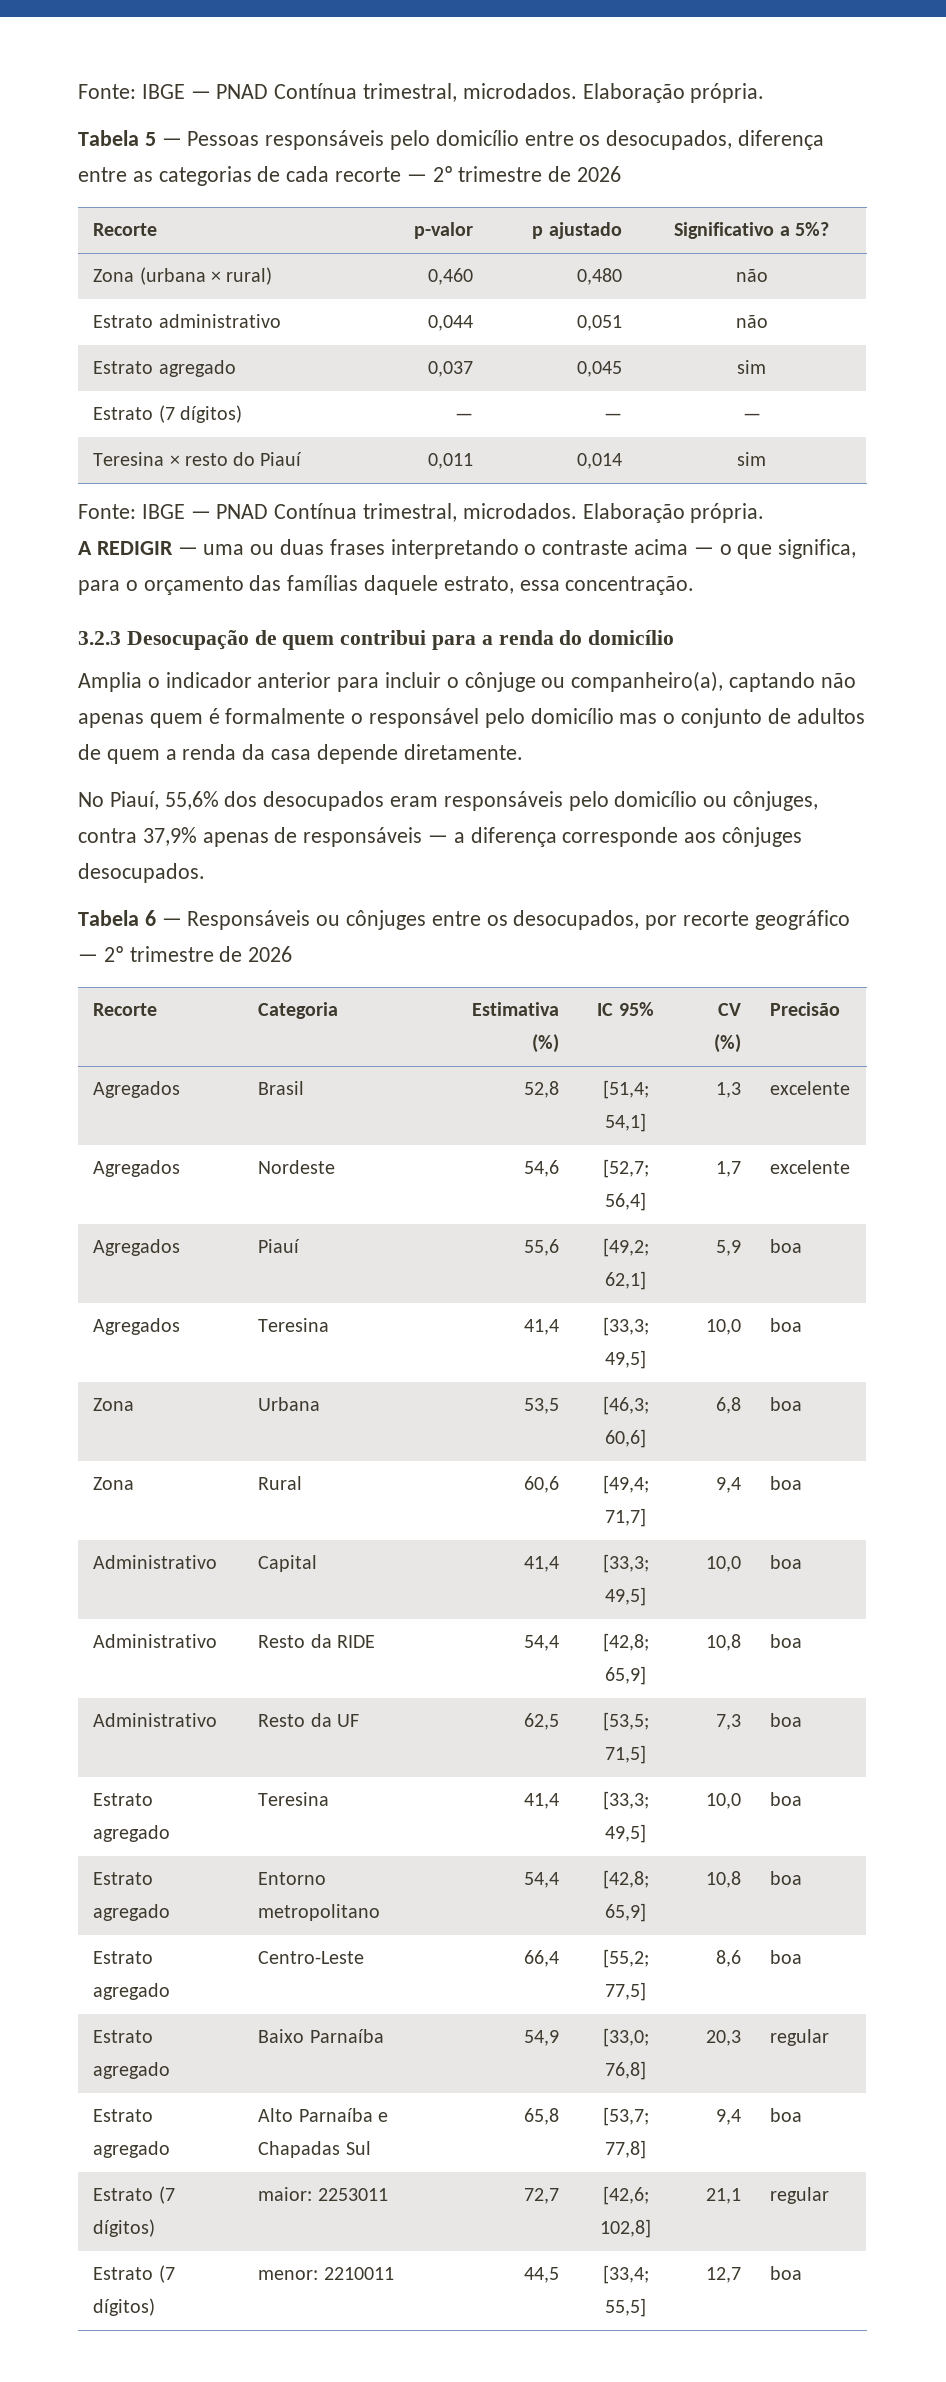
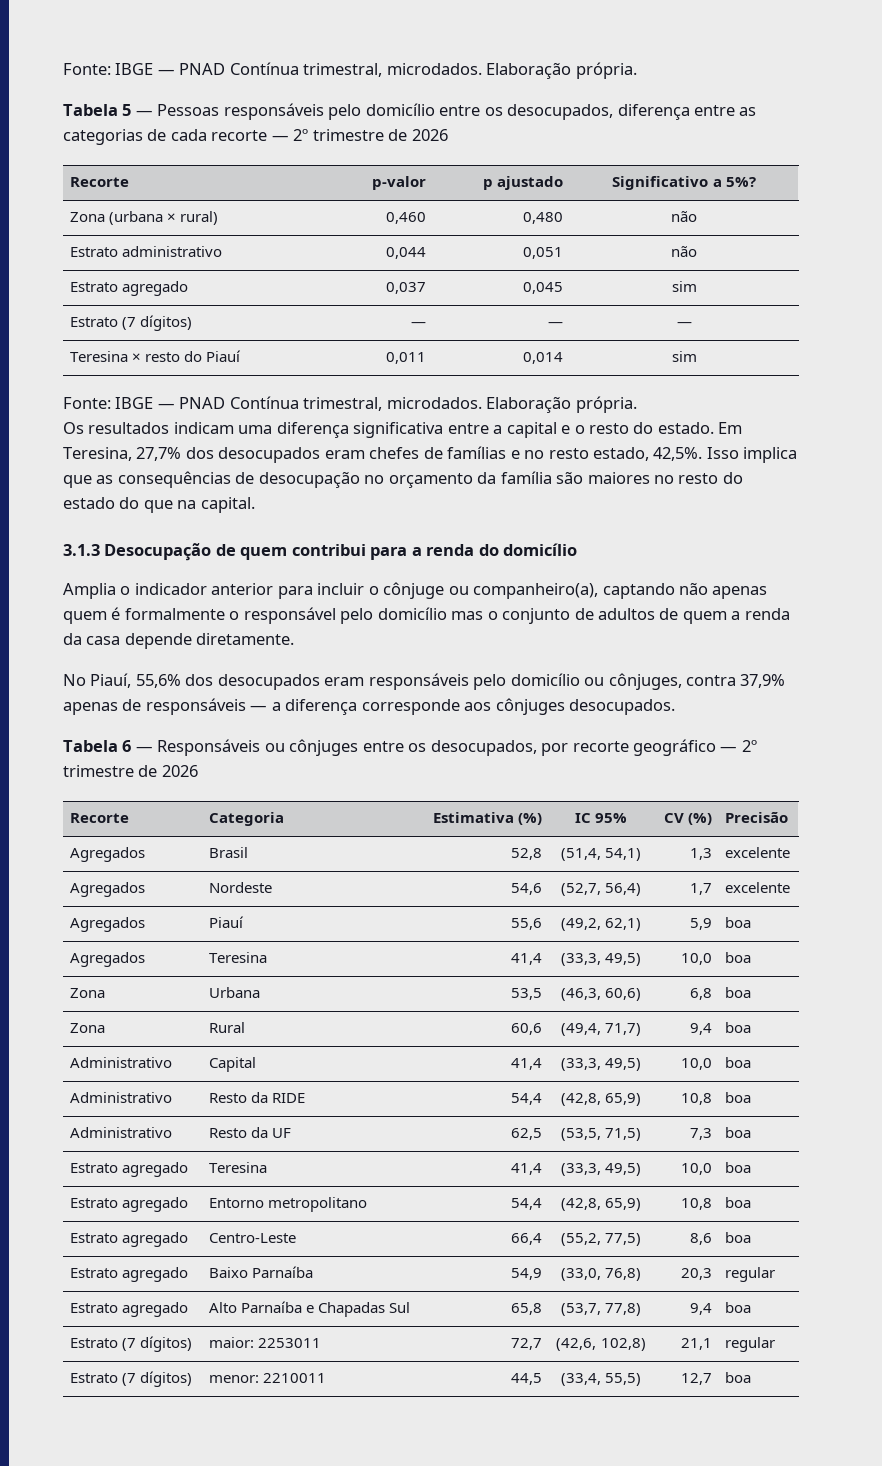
[78,539,857,559] [78,575,695,595] [78,631,121,645] A REDIGIR — uma ou duas frases interpretando o contraste acima — o que significa, para o orçamento das famílias daquele estrato, essa concentração. // 3.2.3 -> [63,422,743,438] [63,446,798,463] [63,471,743,488] [63,497,255,513] [63,544,100,556] Os resultados indicam uma diferença significativa entre a capital e o resto do estado. Em Teresina, 27,7% dos desocupados eram chefes de famílias e no resto estado, 42,5%. Isso implica que as consequências de desocupação no orçamento da família são maiores no resto do estado do que na capital. // 3.1.3
[602,1080,649,1099] [605,1113,646,1132] [51,4; 54,1] -> [560,848,642,861] (51,4, 54,1)
[602,1159,649,1178] [605,1192,646,1211] [52,7; 56,4] -> [560,883,642,896] (52,7, 56,4)
[602,1238,649,1257] [605,1271,646,1290] [49,2; 62,1] -> [560,918,642,931] (49,2, 62,1)
[602,1317,649,1336] [605,1350,646,1369] [33,3; 49,5] -> [560,953,642,966] (33,3, 49,5)
[602,1396,649,1415] [605,1429,646,1448] [46,3; 60,6] -> [560,988,642,1001] (46,3, 60,6)
[602,1475,649,1494] [605,1508,646,1527] [49,4; 71,7] -> [560,1023,642,1036] (49,4, 71,7)
[602,1554,649,1573] [605,1587,646,1606] [33,3; 49,5] -> [560,1058,642,1071] (33,3, 49,5)
[602,1633,649,1652] [605,1666,646,1685] [42,8; 65,9] -> [560,1093,642,1106] (42,8, 65,9)
[602,1712,649,1731] [605,1745,646,1764] [53,5; 71,5] -> [560,1128,642,1141] (53,5, 71,5)
[602,1791,649,1810] [605,1824,646,1843] [33,3; 49,5] -> [560,1163,642,1176] (33,3, 49,5)
[602,1870,649,1889] [605,1903,646,1922] [42,8; 65,9] -> [560,1198,642,1211] (42,8, 65,9)
[602,1949,649,1968] [605,1982,646,2001] [55,2; 77,5] -> [560,1233,642,1246] (55,2, 77,5)
[602,2028,649,2047] [605,2061,646,2080] [33,0; 76,8] -> [560,1268,642,1281] (33,0, 76,8)
[602,2107,649,2126] [605,2140,646,2159] [53,7; 77,8] -> [560,1303,642,1316] (53,7, 77,8)
[602,2186,649,2205] [600,2219,651,2238] [42,6; 102,8] -> [556,1338,646,1351] (42,6, 102,8)
[602,2265,649,2284] [605,2298,646,2317] [33,4; 55,5] -> [560,1373,642,1386] (33,4, 55,5)

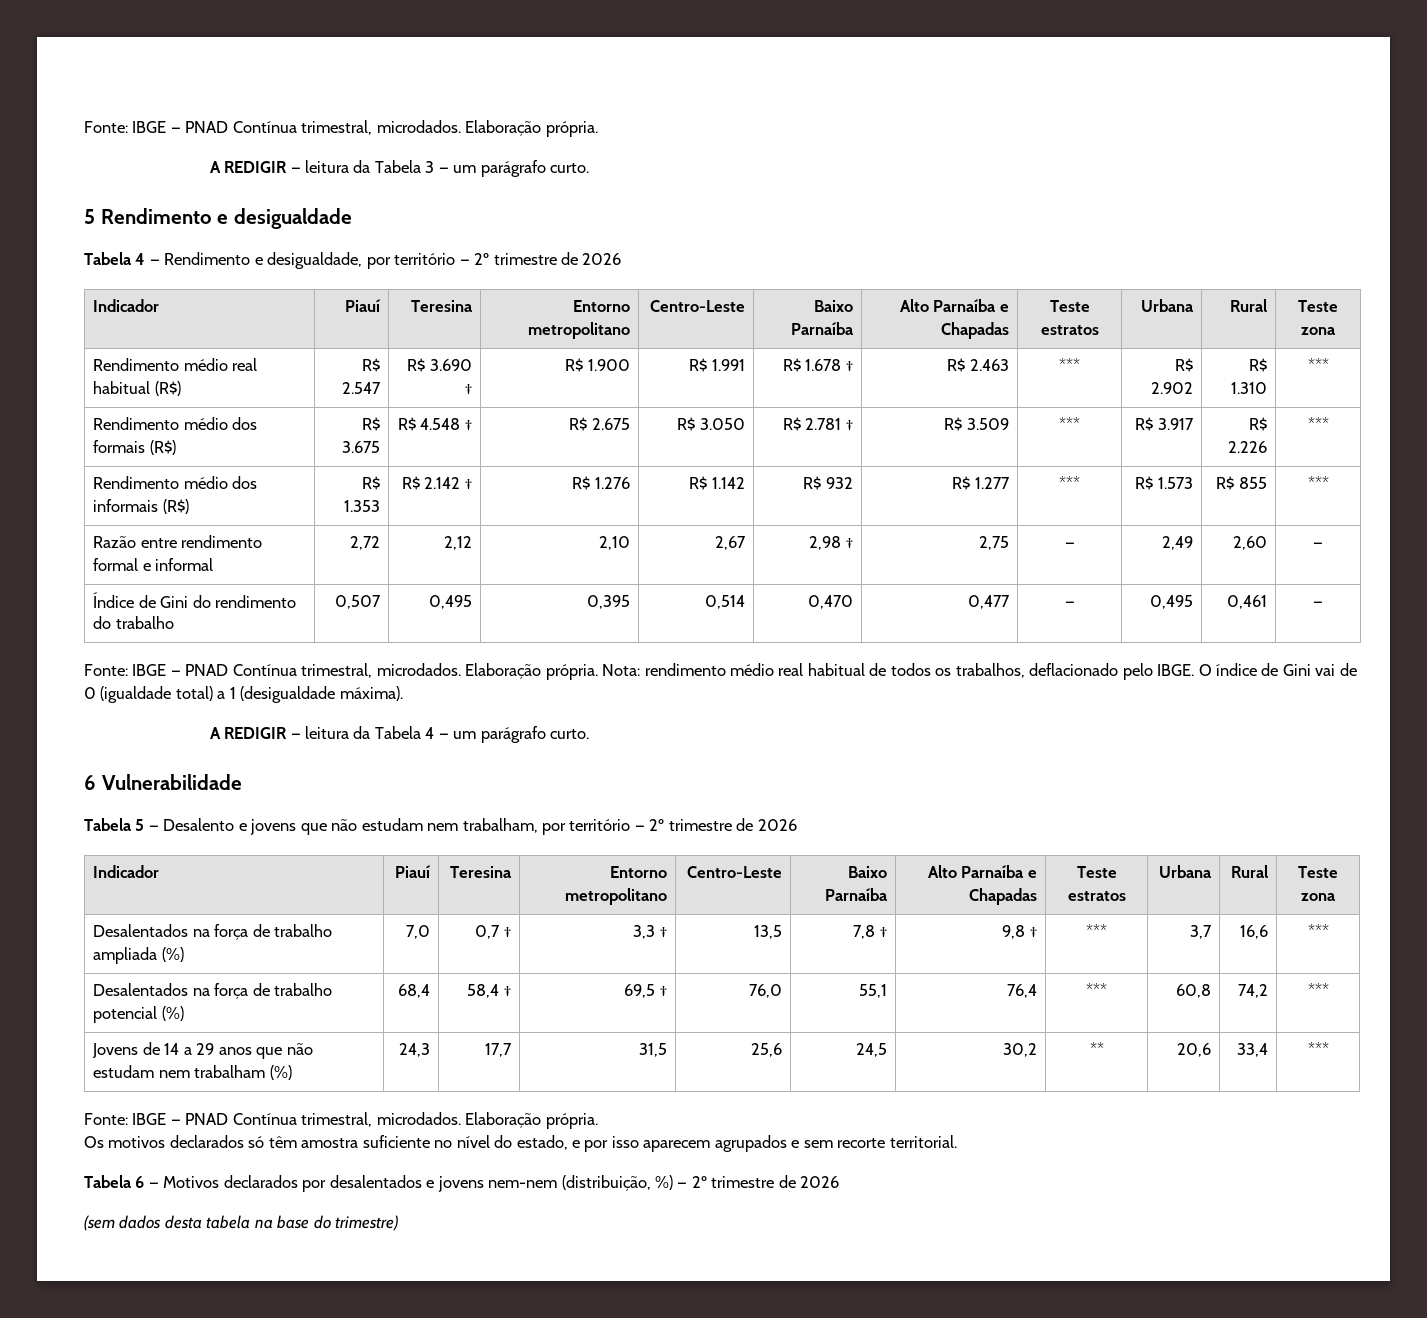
[63,62,637,79] [63,103,757,120] [63,129,448,145] [69,177,129,187] [372,176,427,190] [482,176,564,190] [612,176,756,190] [69,211,219,225] [386,212,427,224] [523,212,564,224] [671,211,697,222] [69,246,223,257] [386,247,427,259] [523,247,564,259] [671,246,697,257] [69,281,189,296] [386,282,427,294] [523,282,564,294] [671,281,697,292] [69,315,193,331] [411,322,427,327] [548,322,564,327] [676,322,692,327] [69,350,242,362] [386,352,427,364] [523,352,564,364] [671,351,697,362] Fonte: IBGE — PNAD Contínua trimestral, microdados. Elaboração própria. // Tabela 5 — Pessoas responsáveis pelo domicílio entre os desocupados, diferença entre as categorias de cada recorte — 2º trimestre de 2026 // Recorte | p-valor | p ajustado | Significativo a 5%? // Zona (urbana × rural) | 0,460 | 0,480 | não // Estrato administrativo | 0,044 | 0,051 | não // Estrato agregado | 0,037 | 0,045 | sim // Estrato (7 dígitos) | — | — | — // Teresina × resto do Piauí | 0,011 | 0,014 | sim -> [84,120,598,137] [209,160,590,177] [84,208,352,229] [84,252,622,269] [93,299,160,312] [344,299,380,312] [410,300,473,312] [572,300,630,312] [527,322,630,339] [649,300,745,312] [813,300,853,312] [790,322,854,335] [899,299,1009,312] [940,322,1009,339] [1049,300,1090,312] [1040,325,1099,335] [1140,299,1194,312] [1229,299,1267,312] [1298,300,1338,312] [1301,327,1336,335] [93,358,258,371] [93,381,181,396] [361,358,380,372] [341,382,381,394] [407,358,472,372] [464,384,472,394] [565,358,630,372] [689,358,745,372] [782,358,853,372] [947,358,1009,372] [1059,358,1080,371] [1174,358,1193,372] [1150,382,1193,394] [1248,358,1267,372] [1230,382,1267,394] [1307,358,1329,371] [93,417,258,430] [93,440,176,455] [361,417,380,431] [341,441,380,453] [397,417,472,431] [569,417,630,431] [677,417,745,431] [782,417,853,431] [944,417,1009,431] [1059,417,1080,430] [1135,417,1194,431] [1248,417,1267,431] [1227,441,1267,453] [1307,417,1329,430] [93,476,258,489] [93,499,189,514] [361,476,380,490] [343,500,380,512] [401,476,472,490] [572,476,630,490] [689,476,745,490] [803,476,853,490] [952,476,1010,490] [1059,476,1080,489] [1135,476,1193,490] [1216,476,1267,490] [1307,476,1329,489] [93,535,263,548] [93,558,214,571] [349,536,380,550] [443,536,472,550] [598,536,630,550] [714,536,746,550] [809,536,853,550] [978,536,1009,550] [1064,542,1075,548] [1161,536,1193,550] [1232,536,1267,550] [1313,542,1323,548] [93,592,297,608] [93,616,174,629] [334,595,381,609] [428,595,472,609] [586,595,630,609] [704,595,745,609] [807,595,853,609] [967,595,1010,609] [1064,601,1075,607] [1149,595,1193,609] [1226,595,1267,609] [1313,601,1323,607] [84,663,1357,680] [84,686,403,703] [209,726,590,743] [84,774,242,790] [84,818,797,835] [93,865,160,878] [394,865,430,878] [449,866,512,878] [609,866,667,878] [564,888,667,905] [686,866,782,878] [847,866,887,878] [824,888,888,901] [927,865,1037,878] [968,888,1037,905] [1076,866,1117,878] [1067,891,1126,901] [1158,865,1212,878] [1230,865,1268,878] [1298,866,1338,878] [1301,893,1336,901] [93,924,333,940] [93,947,184,964] [405,925,430,939] [475,925,511,939] [633,925,667,939] [753,925,782,939] [853,925,887,939] [1002,925,1037,939] [1086,924,1107,937] [1189,925,1212,939] [1239,925,1268,939] [1307,924,1329,937] [93,983,333,999] [93,1006,184,1023] [397,984,430,998] [467,984,511,998] [624,984,667,998] [748,984,782,998] [858,984,887,998] [1006,984,1037,998] [1086,983,1107,996] [1175,984,1211,998] [1237,984,1268,998] [1307,983,1329,996] [92,1042,313,1059] [93,1065,292,1080] [398,1043,430,1057] [484,1043,512,1057] [638,1043,667,1057] [750,1043,782,1057] [855,1043,887,1057] [1002,1043,1037,1057] [1089,1042,1104,1055] [1176,1043,1211,1057] [1236,1043,1268,1057] [1307,1042,1329,1055] Fonte: IBGE — PNAD Contínua trimestral, microdados. Elaboração própria. // A REDIGIR — leitura da Tabela 3 — um parágrafo curto. // 5 Rendimento e desigualdade // Tabela 4 — Rendimento e desigualdade, por território — 2º trimestre de 2026 // Indicador | Piauí | Teresina | Entorno metropolitano | Centro-Leste | Baixo Parnaíba | Alto Parnaíba e Chapadas | Teste estratos | Urbana | Rural | Teste zona // Rendimento médio real habitual (R$) | R$ 2.547 | R$ 3.690 † | R$ 1.900 | R$ 1.991 | R$ 1.678 † | R$ 2.463 | *** | R$ 2.902 | R$ 1.310 | *** // Rendimento médio dos formais (R$) | R$ 3.675 | R$ 4.548 † | R$ 2.675 | R$ 3.050 | R$ 2.781 † | R$ 3.509 | *** | R$ 3.917 | R$ 2.226 | *** // Rendimento médio dos informais (R$) | R$ 1.353 | R$ 2.142 † | R$ 1.276 | R$ 1.142 | R$ 932 | R$ 1.277 | *** | R$ 1.573 | R$ 855 | *** // Razão entre rendimento formal e informal | 2,72 | 2,12 | 2,10 | 2,67 | 2,98 † | 2,75 | — | 2,49 | 2,60 | — // Índice de Gini do rendimento do trabalho | 0,507 | 0,495 | 0,395 | 0,514 | 0,470 | 0,477 | — | 0,495 | 0,461 | — // Fonte: IBGE — PNAD Contínua trimestral, microdados. Elaboração própria. Nota: rendimento médio real habitual de todos os trabalhos, deflacionado pelo IBGE. O índice de Gini vai de 0 (igualdade total) a 1 (desigualdade máxima). // A REDIGIR — leitura da Tabela 4 — um parágrafo curto. // 6 Vulnerabilidade // Tabela 5 — Desalento e jovens que não estudam nem trabalham, por território — 2º trimestre de 2026 // Indicador | Piauí | Teresina | Entorno metropolitano | Centro-Leste | Baixo Parnaíba | Alto Parnaíba e Chapadas | Teste estratos | Urbana | Rural | Teste zona // Desalentados na força de trabalho ampliada (%) | 7,0 | 0,7 † | 3,3 † | 13,5 | 7,8 † | 9,8 † | *** | 3,7 | 16,6 | *** // Desalentados na força de trabalho potencial (%) | 68,4 | 58,4 † | 69,5 † | 76,0 | 55,1 | 76,4 | *** | 60,8 | 74,2 | *** // Jovens de 14 a 29 anos que não estudam nem trabalham (%) | 24,3 | 17,7 | 31,5 | 25,6 | 24,5 | 30,2 | ** | 20,6 | 33,4 | ***
[88,422,743,438] [63,446,798,463] [63,471,743,488] [63,497,255,513] [63,543,578,561] [63,582,768,599] [63,607,790,624] [63,633,295,649] [63,673,786,690] [63,698,676,715] [63,739,757,756] [63,765,198,777] [69,813,129,823] [208,812,284,826] [432,812,543,825] [574,813,628,823] [663,813,713,825] [724,812,788,823] [69,847,145,862] [208,847,248,858] [511,848,543,860] [560,848,642,861] [690,848,713,860] [724,847,790,858] [69,882,145,897] [208,882,272,893] [511,883,543,895] [560,883,642,896] [690,883,713,895] [724,882,790,893] [69,917,145,932] [208,916,244,928] [511,918,543,930] [560,918,642,931] [690,918,713,930] [724,917,751,928] [69,952,145,967] [208,952,267,963] [511,953,543,965] [560,953,642,966] [681,953,713,965] [724,952,751,963] [69,988,105,998] [208,987,260,998] [511,988,543,1000] [560,988,642,1001] [690,988,713,1000] [724,987,751,998] [69,1023,105,1033] [208,1022,245,1033] [511,1023,543,1035] [560,1023,642,1036] [690,1023,713,1035] [724,1022,751,1033] [69,1057,172,1068] [208,1057,256,1072] [511,1058,543,1070] [560,1058,642,1071] [681,1058,713,1070] [724,1057,751,1068] [69,1092,172,1103] [208,1092,306,1103] [511,1093,543,1105] [560,1093,642,1106] [681,1093,713,1105] [724,1092,751,1103] [69,1127,172,1138] [208,1127,292,1138] [511,1128,543,1140] [560,1128,642,1141] [690,1128,713,1140] [724,1127,751,1138] [69,1162,189,1177] [208,1162,267,1173] [511,1163,543,1175] [560,1163,642,1176] [681,1163,713,1175] [724,1162,751,1173] [69,1197,189,1212] [208,1197,368,1212] [511,1198,543,1210] [560,1198,642,1211] [681,1198,713,1210] [724,1197,751,1208] [69,1232,189,1247] [208,1233,296,1243] [511,1233,543,1245] [560,1233,642,1246] [690,1233,713,1245] [724,1232,751,1243] [69,1267,189,1282] [208,1266,314,1278] [511,1268,543,1280] [560,1268,642,1281] [681,1268,713,1280] [724,1267,775,1282] [69,1302,189,1317] [208,1301,411,1317] [511,1303,543,1315] [560,1303,642,1316] [690,1303,713,1315] [724,1302,751,1313] [69,1336,193,1352] [208,1337,322,1348] [511,1338,543,1350] [556,1338,646,1351] [681,1338,713,1350] [724,1337,775,1352] [69,1371,193,1387] [208,1373,327,1383] [511,1373,543,1385] [560,1373,642,1386] [681,1373,713,1385] [724,1372,751,1383] resultados indicam uma diferença significativa entre a capital e o resto do estado. Em Teresina, 27,7% dos desocupados eram chefes de famílias e no resto estado, 42,5%. Isso implica que as consequências de desocupação no orçamento da família são maiores no resto do estado do que na capital. // 3.1.3 Desocupação de quem contribui para a renda do domicílio // Amplia o indicador anterior para incluir o cônjuge ou companheiro(a), captando não apenas quem é formalmente o responsável pelo domicílio mas o conjunto de adultos de quem a renda da casa depende diretamente. // No Piauí, 55,6% dos desocupados eram responsáveis pelo domicílio ou cônjuges, contra 37,9% apenas de responsáveis — a diferença corresponde aos cônjuges desocupados. // Tabela 6 — Responsáveis ou cônjuges entre os desocupados, por recorte geográfico — 2º trimestre de 2026 // Recorte | Categoria | Estimativa (%) | IC 95% | CV (%) | Precisão // Agregados | Brasil | 52,8 | (51,4, 54,1) | 1,3 | excelente // Agregados | Nordeste | 54,6 | (52,7, 56,4) | 1,7 | excelente // Agregados | Piauí | 55,6 | (49,2, 62,1) | 5,9 | boa // Agregados | Teresina | 41,4 | (33,3, 49,5) | 10,0 | boa // Zona | Urbana | 53,5 | (46,3, 60,6) | 6,8 | boa // Zona | Rural | 60,6 | (49,4, 71,7) | 9,4 | boa // Administrativo | Capital | 41,4 | (33,3, 49,5) | 10,0 | boa // Administrativo | Resto da RIDE | 54,4 | (42,8, 65,9) | 10,8 | boa // Administrativo | Resto da UF | 62,5 | (53,5, 71,5) | 7,3 | boa // Estrato agregado | Teresina | 41,4 | (33,3, 49,5) | 10,0 | boa // Estrato agregado | Entorno metropolitano | 54,4 | (42,8, 65,9) | 10,8 | boa // Estrato agregado | Centro-Leste | 66,4 | (55,2, 77,5) | 8,6 | boa // Estrato agregado | Baixo Parnaíba | 54,9 | (33,0, 76,8) | 20,3 | regular // Estrato agregado | Alto Parnaíba e Chapadas Sul | 65,8 | (53,7, 77,8) | 9,4 | boa // Estrato (7 dígitos) | maior: 2253011 | 72,7 | (42,6, 102,8) | 21,1 | regular // Estrato (7 dígitos) | menor: 2210011 | 44,5 | (33,4, 55,5) | 12,7 | boa -> [108,1135,957,1152] [84,1175,840,1192] [84,1215,399,1231] motivos declarados só têm amostra suficiente no nível do estado, e por isso aparecem agrupados e sem recorte territorial. // Tabela 6 — Motivos declarados por desalentados e jovens nem-nem (distribuição, %) — 2º trimestre de 2026 // (sem dados desta tabela na base do trimestre)

